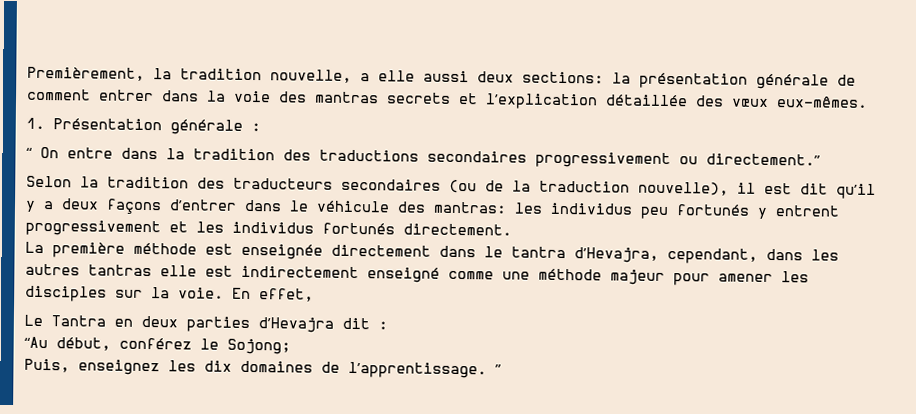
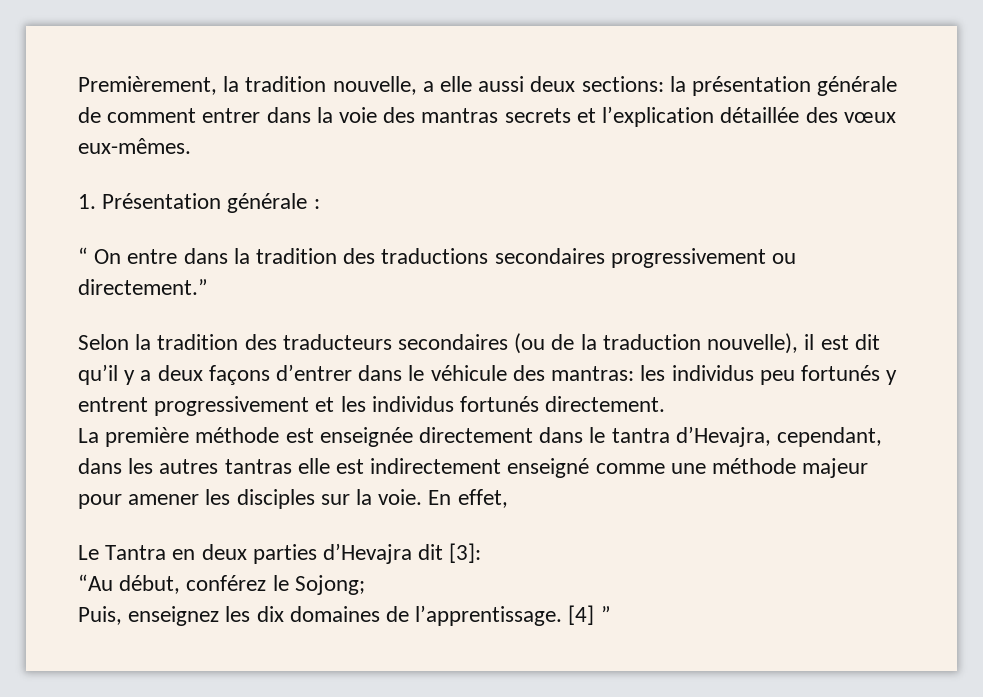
[378,321,388,330] : -> [449,543,482,563] [3]:
(487, 370) none -> [568,605,595,625] [4]

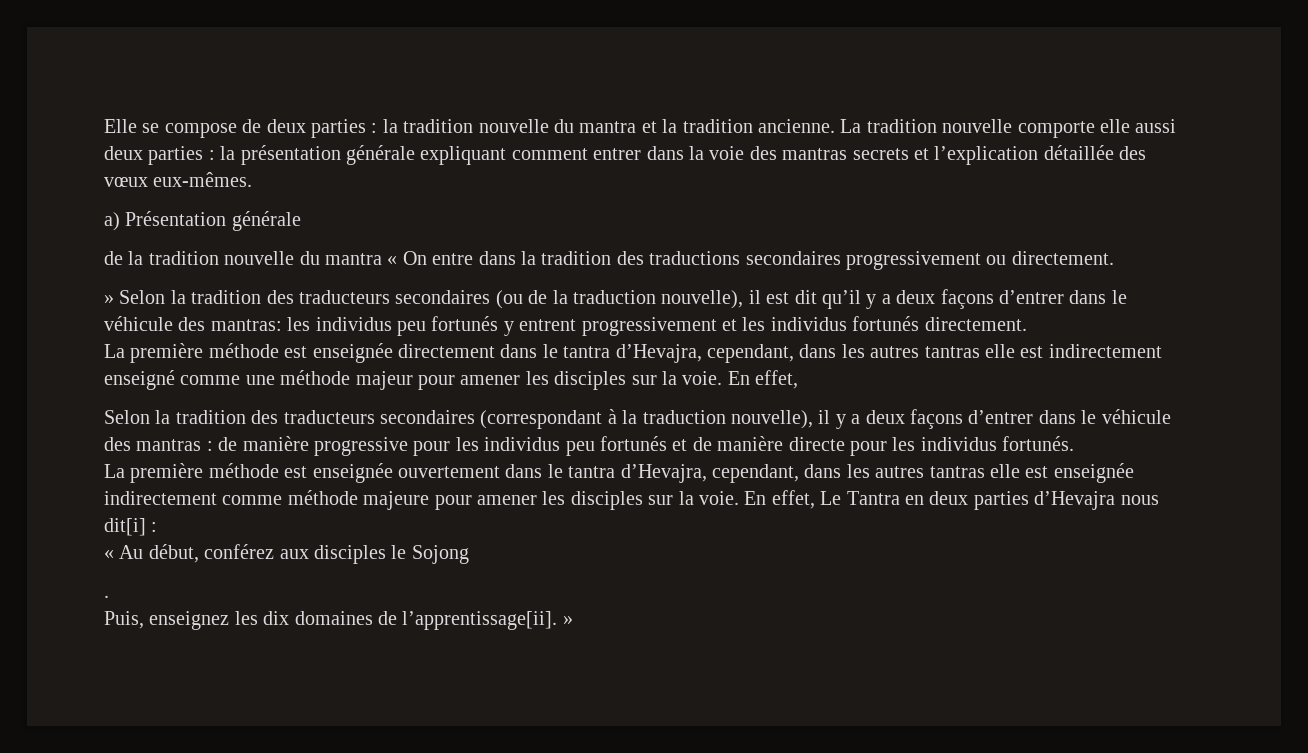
[78,76,434,95] Premièrement, la tradition nouvelle, a -> [104,119,1095,138] Elle se compose de deux parties : la tradition nouvelle du mantra et la tradition ancienne. La tradition nouvelle comporte
[581,76,664,92] sections: -> [148,146,215,165] parties :
[78,107,101,123] de -> [420,146,507,165] expliquant
[78,194,96,209] 1. -> [104,212,120,231] a)
[313,199,320,209] [78,247,88,264] : // “ -> [104,251,398,265] // de la tradition nouvelle du mantra «
[78,279,208,295] directement.” // -> [1011,251,1114,265] [104,295,114,304] directement. // »
(508, 498) none -> [104,409,1171,429] [104,436,1075,456] [104,463,1134,483] [104,490,815,510] Selon la tradition des traducteurs secondaires (correspondant à la traduction nouvelle), il y a deux façons d’entrer dans le véhicule des mantras : de manière progressive pour les individus peu fortunés et de manière directe pour les individus fortunés. // La première méthode est enseignée ouvertement dans le tantra d’Hevajra, cependant, dans les autres tantras elle est enseignée indirectement comme méthode majeure pour amener les disciples sur la voie. En effet,
[418,543,482,563] [78,574,365,595] dit [3]: // “Au début, conférez le Sojong; -> [1120,495,1159,505] [104,518,158,536] [104,544,469,564] [104,595,109,598] nous dit[i] : // « Au début, conférez aux disciples le Sojong // .
[415,605,611,626] l’apprentissage. [4] ” -> [402,611,573,630] l’apprentissage[ii]. »

